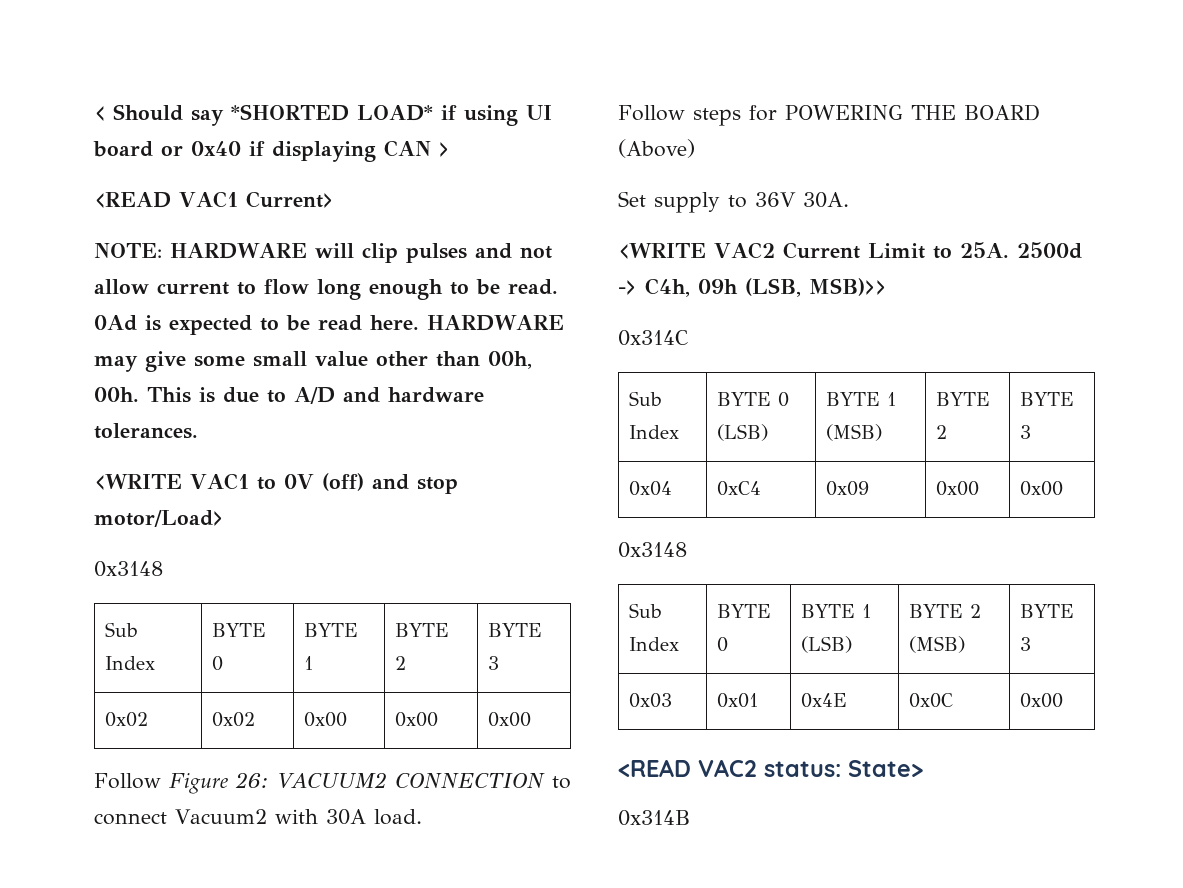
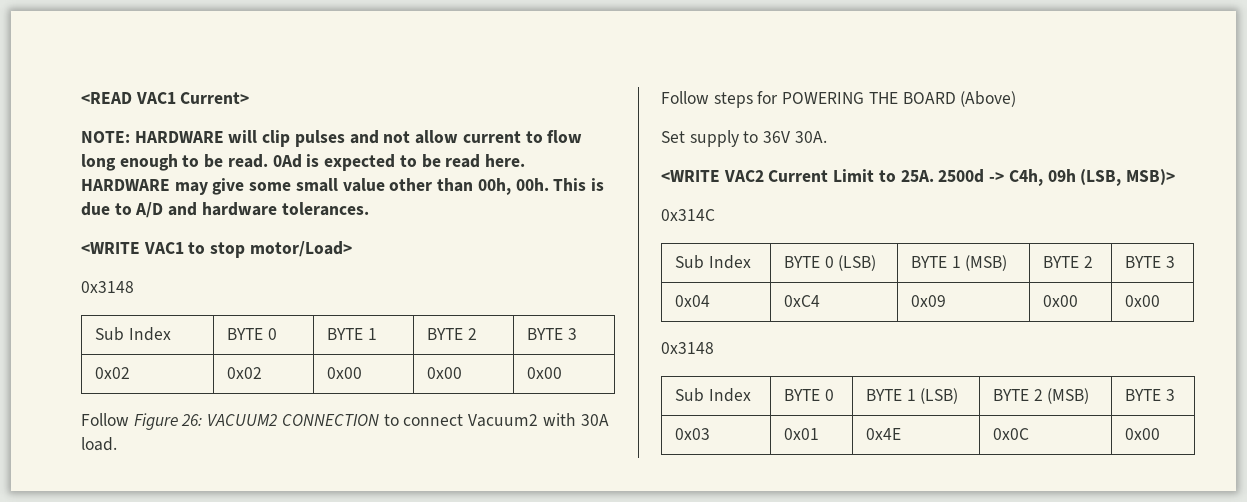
[94,104,552,126] [93,140,450,162] < Should say *SHORTED LOAD* if using UI board or 0x40 if displaying CAN > // -> (81, 98) none
[283,473,409,491] 0V (off) and -> (206, 248) none
[809,278,887,296] MSB)>> -> [1125,169,1175,185] MSB)>
[618,759,923,777] [618,810,690,826] // <READ VAC2 status: State> // 0x314B -> (1160, 434) none

